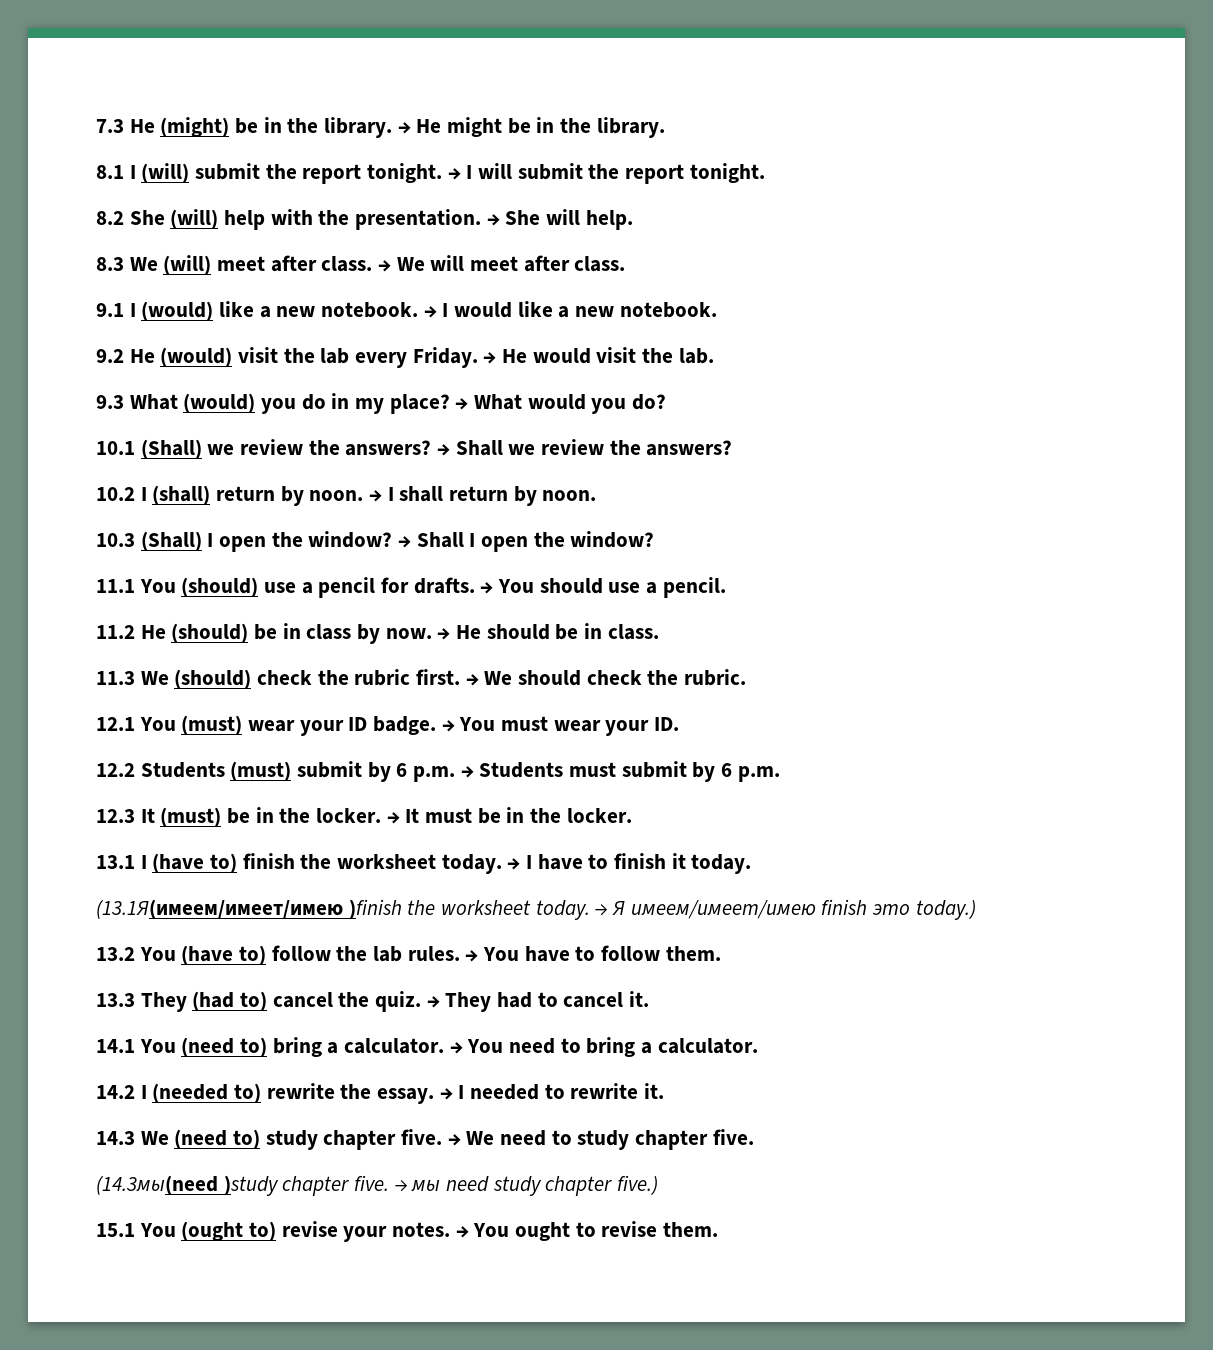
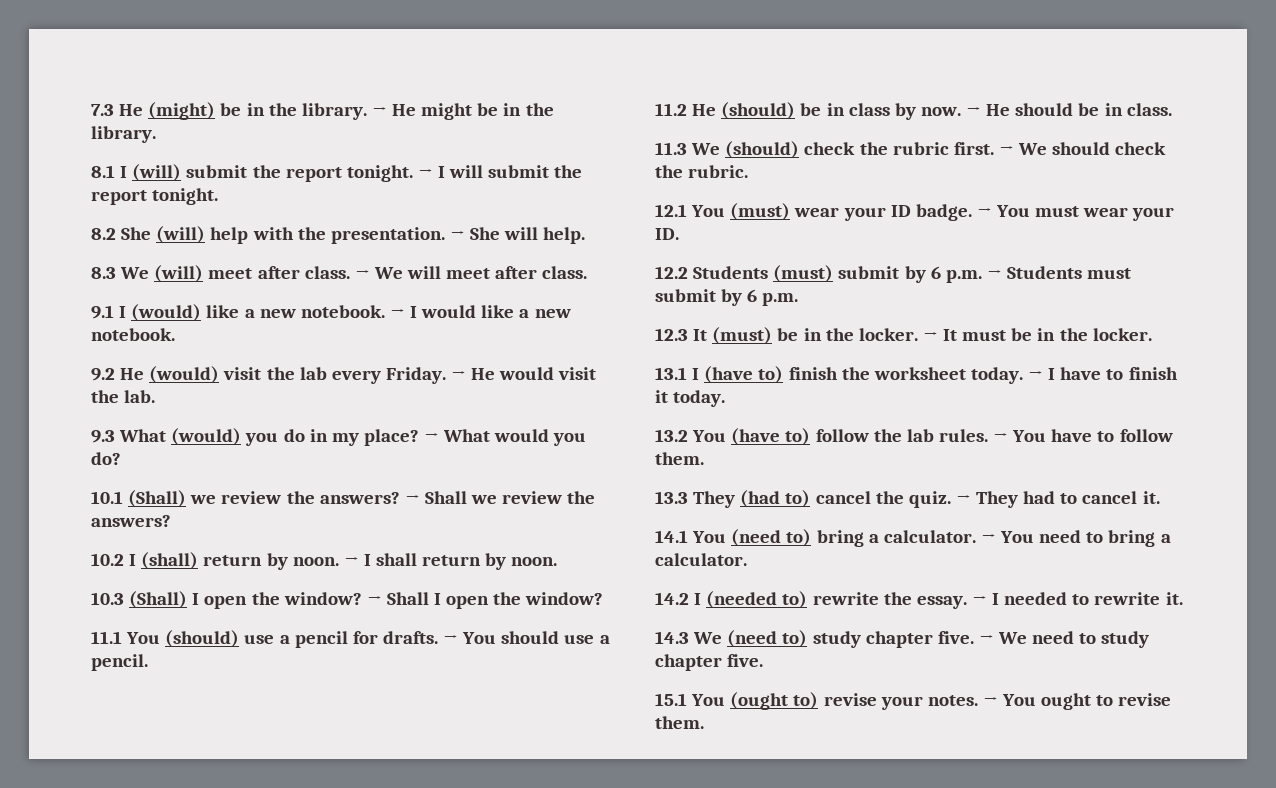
[96,899,976,920] // (13.1Я(имеем/имеет/имею )finish the worksheet today. → Я имеем/имеет/имею finish это today.) -> (726, 398) none
[96,1175,659,1196] // (14.3мы(need )study chapter five. → мы need study chapter five.) -> (764, 660) none

